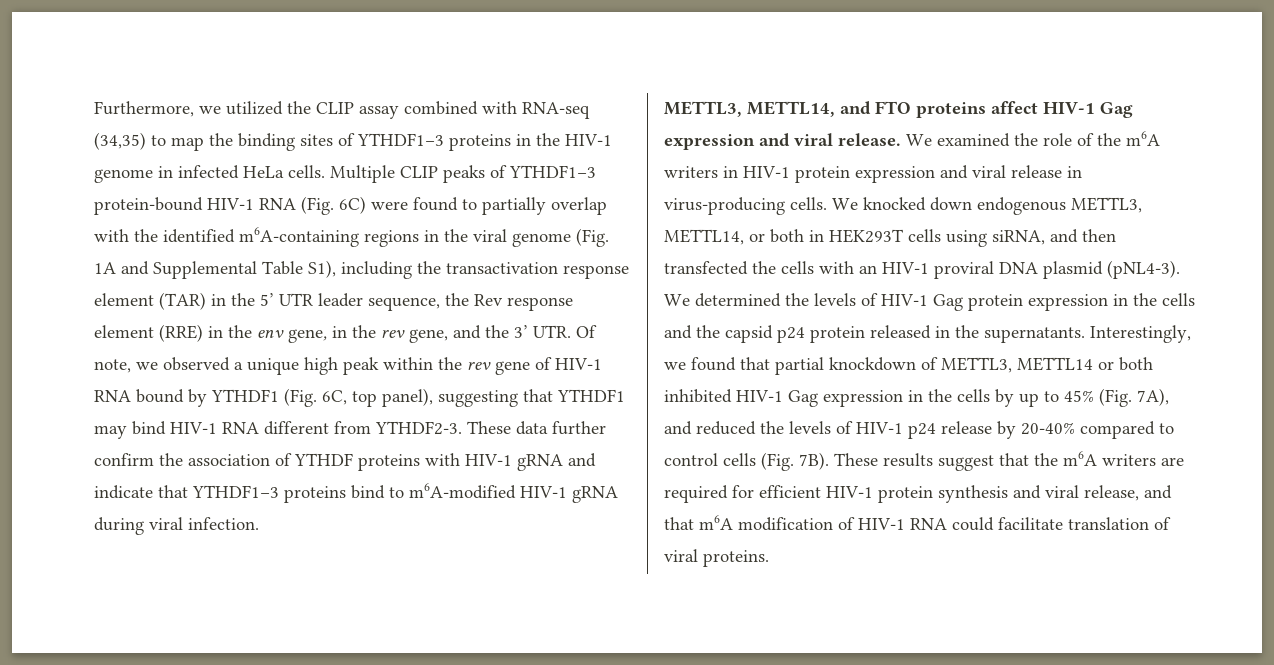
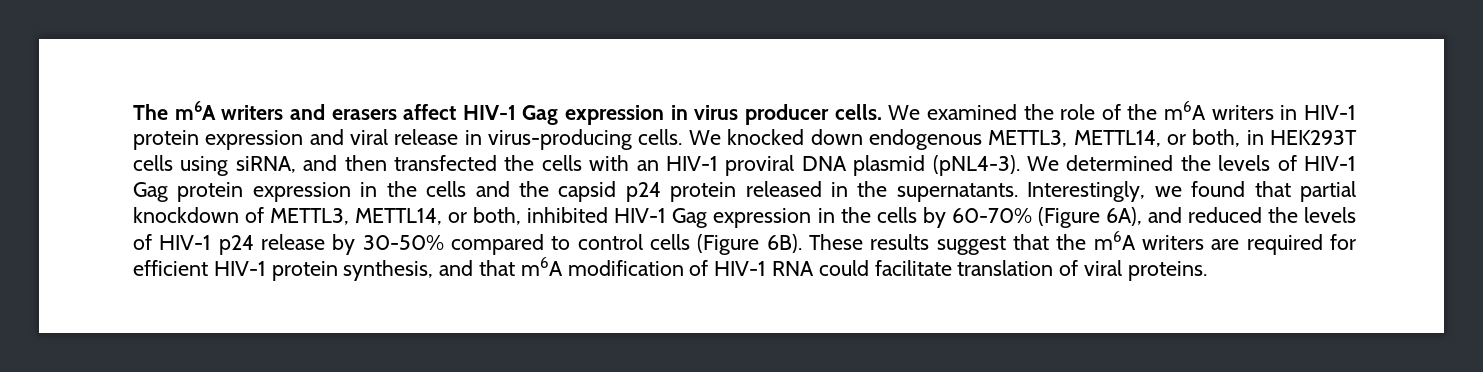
[94,101,590,119] [94,132,612,151] [94,165,596,183] [94,196,607,215] [94,227,609,247] [94,260,629,279] [94,292,573,311] [94,324,597,343] [94,357,602,375] [94,388,625,407] [94,421,606,439] [94,453,596,471] [94,483,618,503] [94,517,259,535] [664,101,1133,118] [664,133,901,150] Furthermore, we utilized the CLIP assay combined with RNA-seq (34,35) to map the binding sites of YTHDF1–3 proteins in the HIV-1 genome in infected HeLa cells. Multiple CLIP peaks of YTHDF1–3 protein-bound HIV-1 RNA (Fig. 6C) were found to partially overlap with the identified m6A-containing regions in the viral genome (Fig. 1A and Supplemental Table S1), including the transactivation response element (TAR) in the 5’ UTR leader sequence, the Rev response element (RRE) in the env gene, in the rev gene, and the 3’ UTR. Of note, we observed a unique high peak within the rev gene of HIV-1 RNA bound by YTHDF1 (Fig. 6C, top panel), suggesting that YTHDF1 may bind HIV-1 RNA different from YTHDF2-3. These data further confirm the association of YTHDF proteins with HIV-1 gRNA and indicate that YTHDF1–3 proteins bind to m6A-modified HIV-1 gRNA during viral infection. // METTL3, METTL14, and FTO proteins affect HIV-1 Gag expression and viral release. -> [133,101,882,125] The m6A writers and erasers affect HIV-1 Gag expression in virus producer cells.
[770,229,804,243] both -> [1192,129,1241,147] both,
[1017,357,1153,371] METTL14 or both -> [355,207,522,225] METTL14, or both,
[1019,388,1169,407] up to 45% (Fig. 7A), -> [951,207,1142,228] 60-70% (Figure 6A),
[1021,422,1075,435] 20-40% -> [362,235,444,250] 30-50%
[761,452,829,471] (Fig. 7B). -> [697,234,802,255] (Figure 6B).
[938,485,1139,503] synthesis and viral release, -> [343,260,434,281] synthesis,

